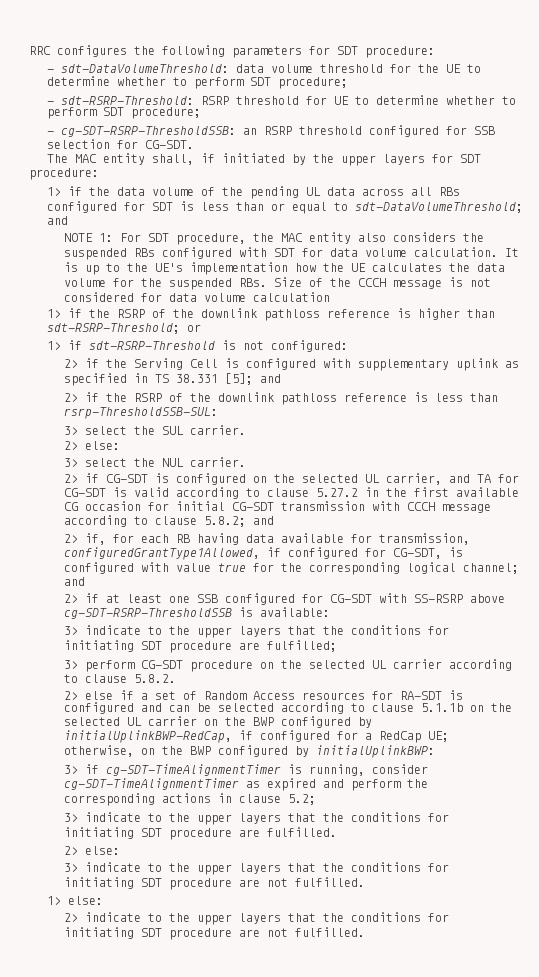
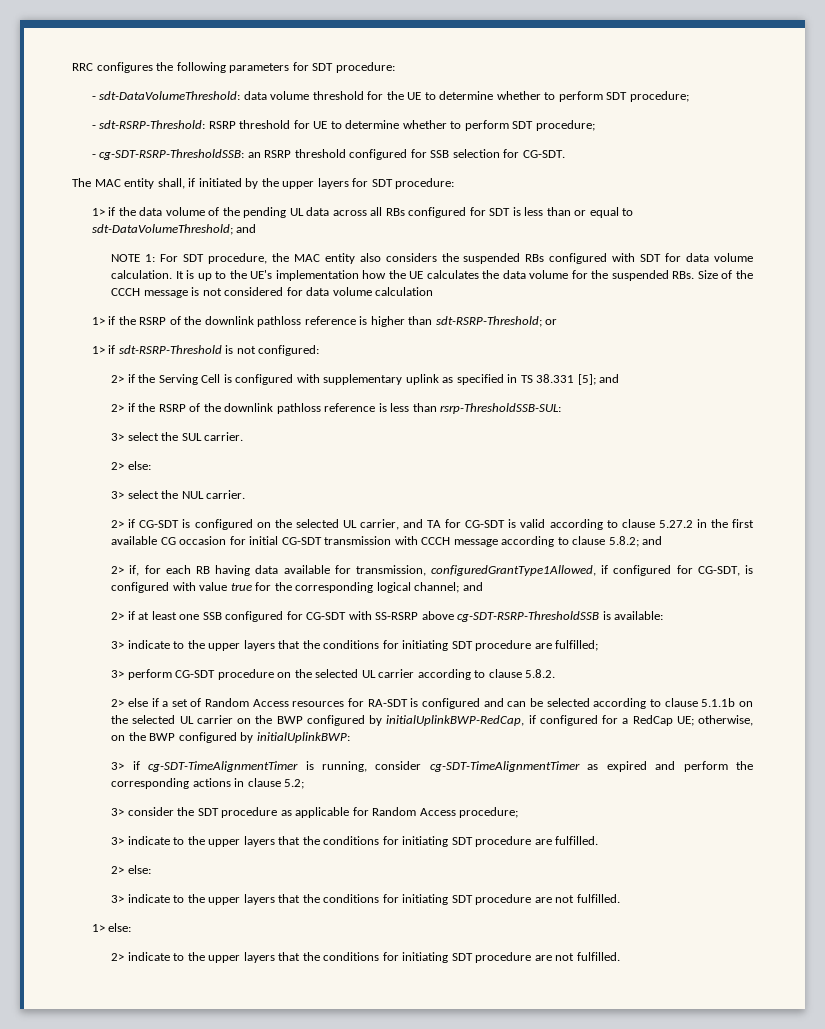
(317, 799) none -> [111,807,519,818] // 3> consider the SDT procedure as applicable for Random Access procedure;

